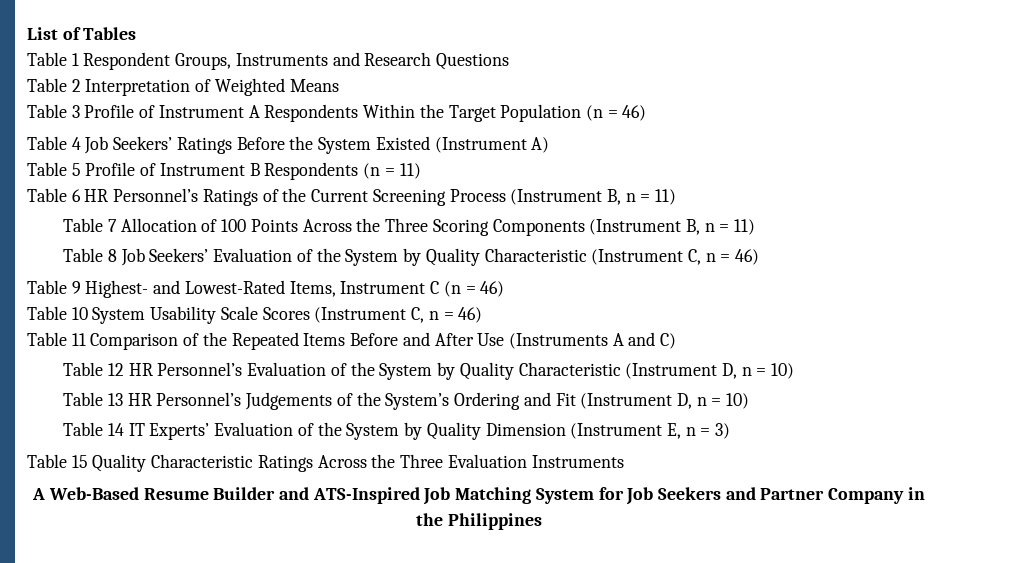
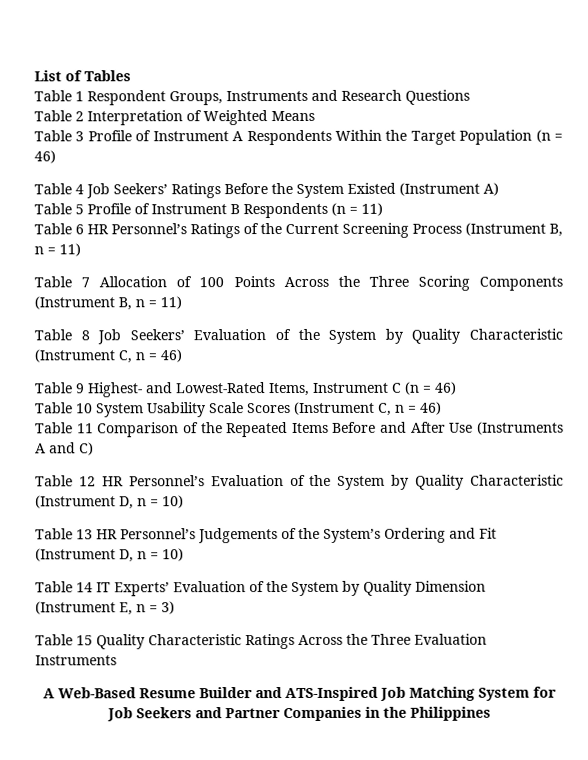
[828,488,905,504] Company -> [283,706,362,722] Companies

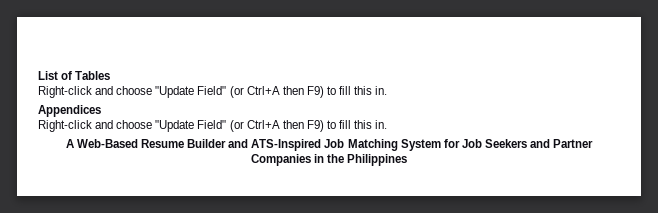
[34,89,470,106] [34,110,315,126] [34,129,564,146] [34,150,56,164] [34,182,499,199] [34,202,383,219] [34,222,563,239] [34,243,81,257] [34,275,563,291] [34,296,182,311] [34,328,564,345] [34,349,182,364] [35,381,457,398] [35,401,442,418] [35,421,564,438] [35,442,94,456] [35,474,564,490] [35,495,184,510] [35,527,497,544] [35,548,184,563] [35,580,486,597] [35,601,175,616] [35,633,487,650] [35,655,117,666] Table 1 Respondent Groups, Instruments and Research Questions // Table 2 Interpretation of Weighted Means // Table 3 Profile of Instrument A Respondents Within the Target Population (n = 46) // Table 4 Job Seekers’ Ratings Before the System Existed (Instrument A) // Table 5 Profile of Instrument B Respondents (n = 11) // Table 6 HR Personnel’s Ratings of the Current Screening Process (Instrument B, n = 11) // Table 7 Allocation of 100 Points Across the Three Scoring Components (Instrument B, n = 11) // Table 8 Job Seekers’ Evaluation of the System by Quality Characteristic (Instrument C, n = 46) // Table 9 Highest- and Lowest-Rated Items, Instrument C (n = 46) // Table 10 System Usability Scale Scores (Instrument C, n = 46) // Table 11 Comparison of the Repeated Items Before and After Use (Instruments A and C) // Table 12 HR Personnel’s Evaluation of the System by Quality Characteristic (Instrument D, n = 10) // Table 13 HR Personnel’s Judgements of the System’s Ordering and Fit (Instrument D, n = 10) // Table 14 IT Experts’ Evaluation of the System by Quality Dimension (Instrument E, n = 3) // Table 15 Quality Characteristic Ratings Across the Three Evaluation Instruments -> [38,86,388,98] [38,105,101,117] [38,120,388,132] Right-click and choose "Update Field" (or Ctrl+A then F9) to fill this in. // Appendices // Right-click and choose "Update Field" (or Ctrl+A then F9) to fill this in.

